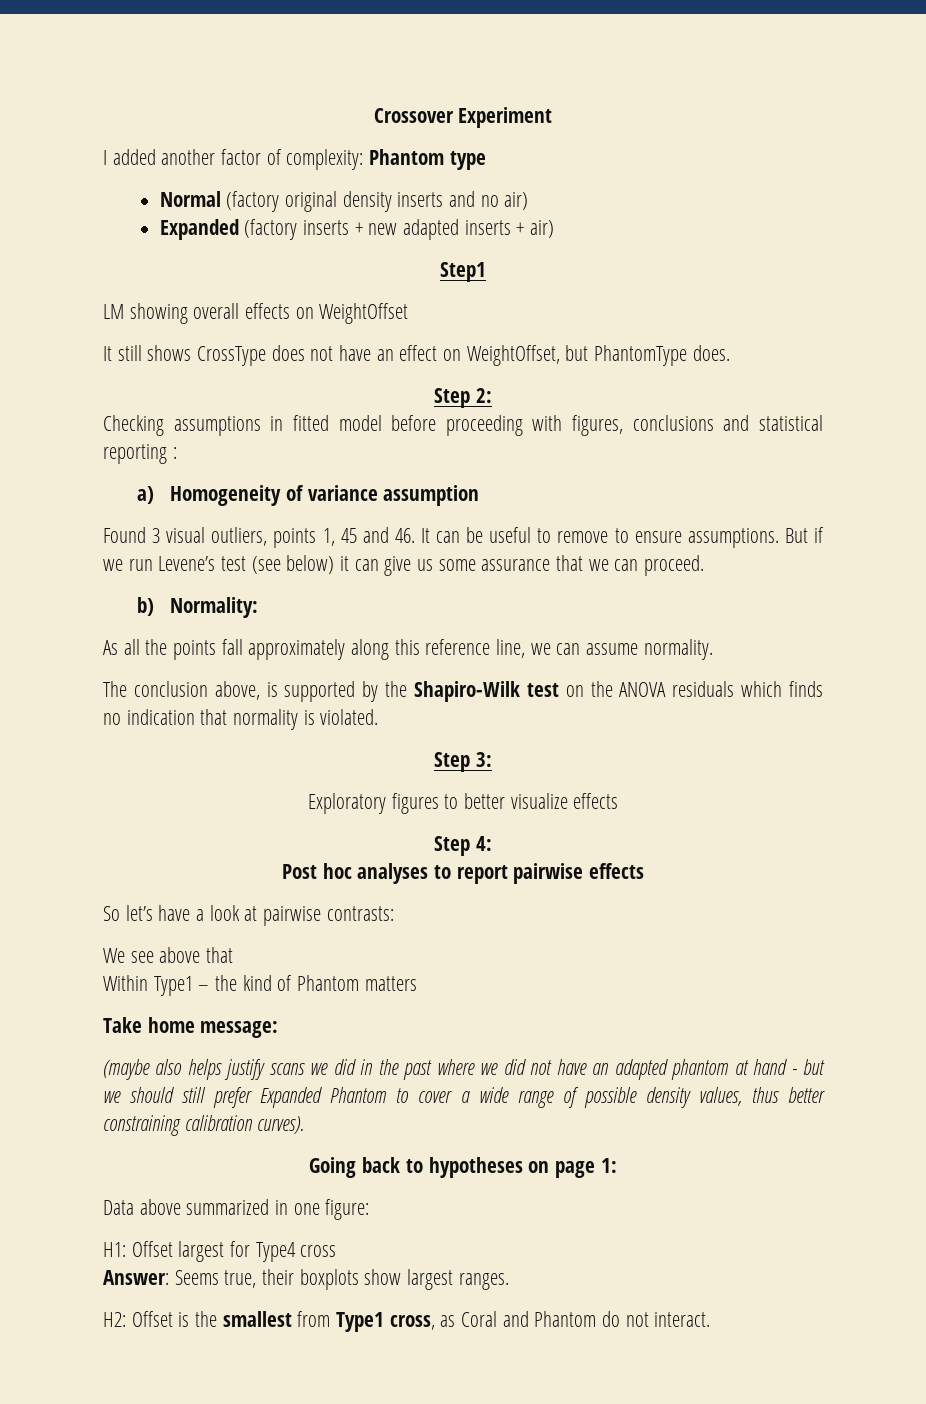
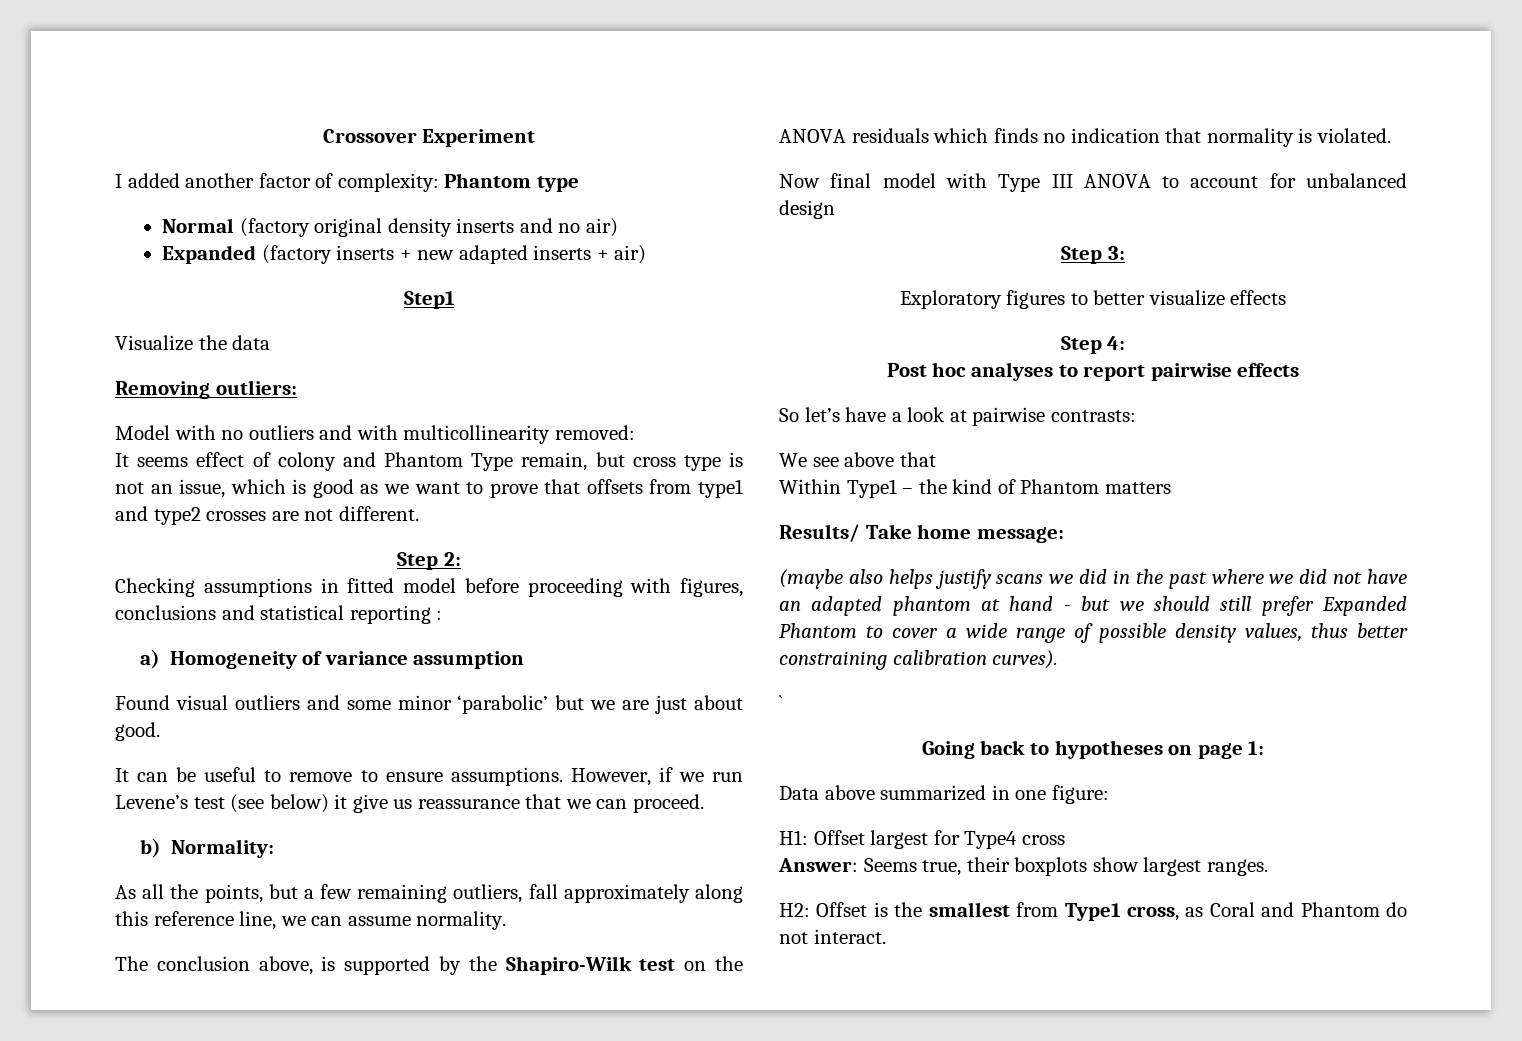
[103,303,409,324] [103,345,730,366] LM showing overall effects on WeightOffset // It still shows CrossType does not have an effect on WeightOffset, but PhantomType does. -> [115,335,271,351] [115,380,297,399] [115,425,635,444] [115,452,743,471] [115,479,743,498] [115,506,419,525] Visualize the data // Removing outliers: // Model with no outliers and with multicollinearity removed: // It seems effect of colony and Phantom Type remain, but cross type is not an issue, which is good as we want to prove that offsets from type1 and type2 crosses are not different.
[152,527,415,548] 3 visual outliers, points 1, 45 and 46. -> [175,695,743,714] [115,722,160,741] visual outliers and some minor ‘parabolic’ but we are just about good. //
[784,528,808,543] But -> [570,768,651,786] However,
[354,559,379,571] can -> (348, 801) none
[438,559,551,571] some assurance -> [417,799,520,809] reassurance
[173,640,217,660] points -> [204,884,523,903] points, but a few remaining outliers,
(379, 717) none -> [779,173,1407,192] [779,200,835,219] // Now final model with Type III ANOVA to account for unbalanced design
(417, 983) none -> [779,524,860,542] Results/
(305, 1125) none -> [779,695,783,710] // `

